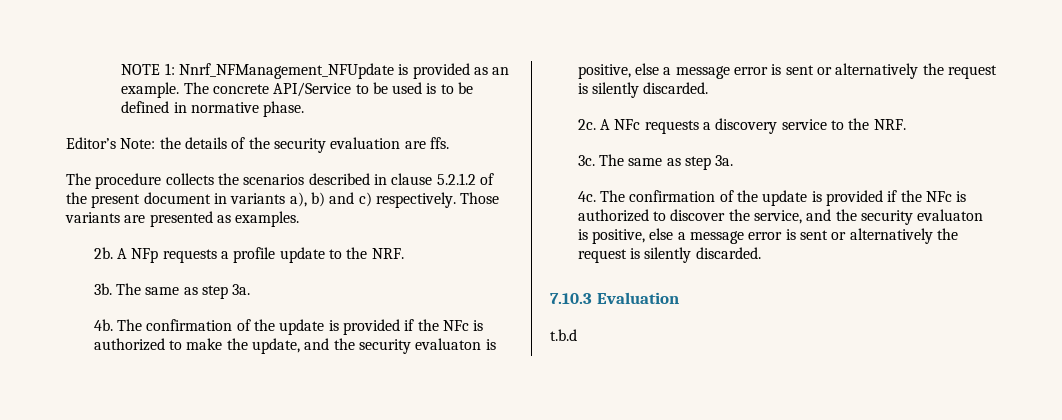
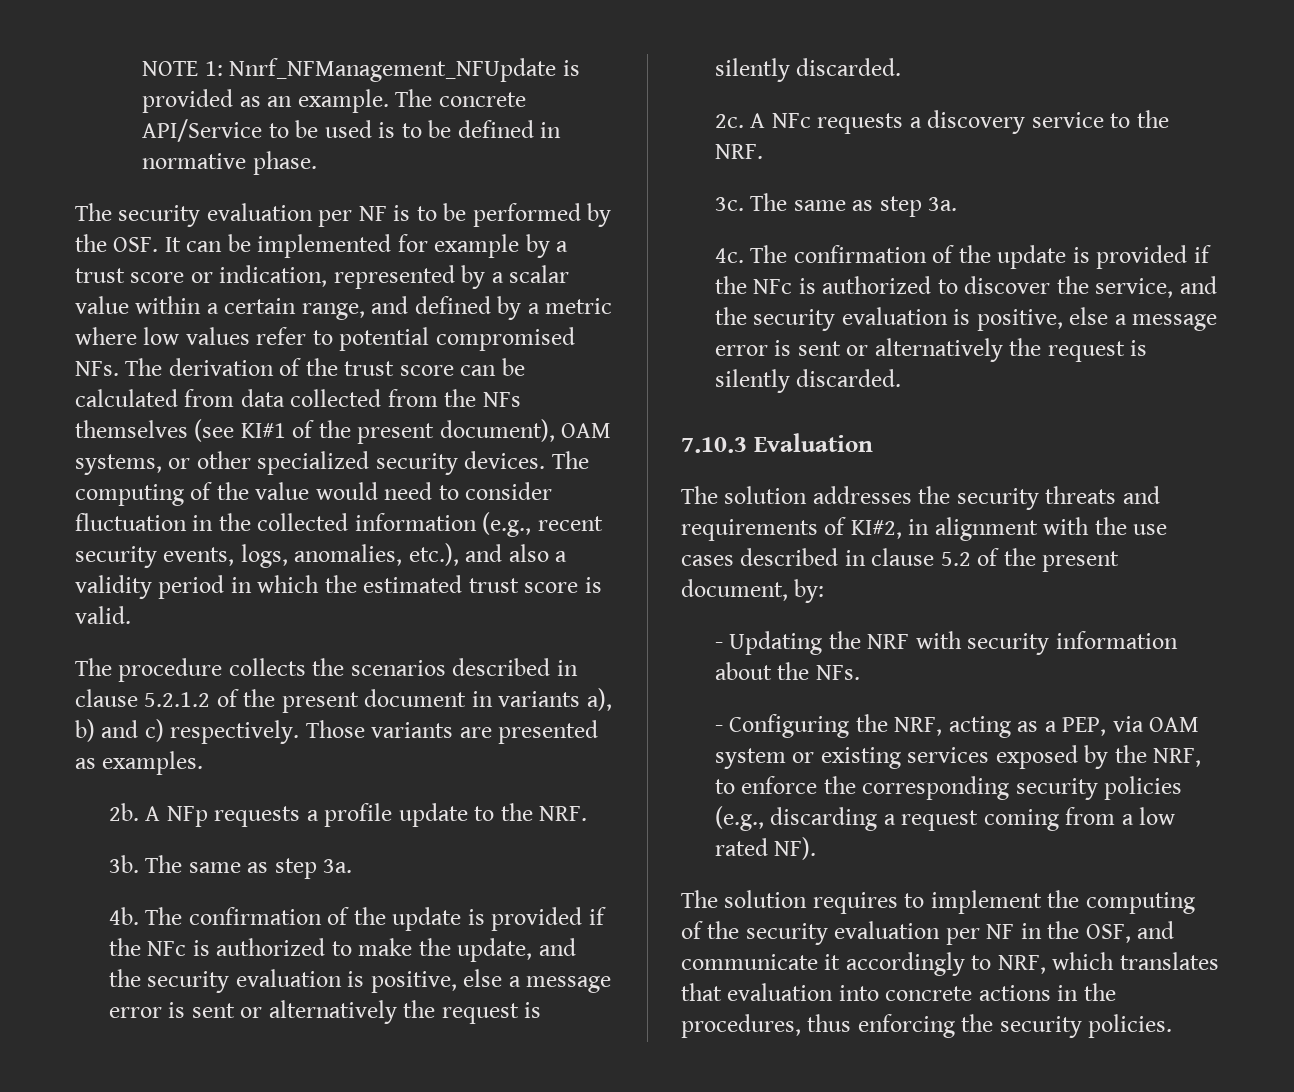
[66,137,449,153] Editor’s Note: the details of the security evaluation are ffs. -> [75,203,612,227] [75,234,569,258] [75,265,570,289] [75,296,613,320] [75,327,575,351] [75,358,525,376] [75,389,521,407] [75,419,612,444] [75,451,589,475] [75,482,553,506] [75,512,603,537] [75,543,568,568] [75,575,602,599] [75,606,131,624] The security evaluation per NF is to be performed by the OSF. It can be implemented for example by a trust score or indication, represented by a scalar value within a certain range, and defined by a metric where low values refer to potential compromised NFs. The derivation of the trust score can be calculated from data collected from the NFs themselves (see KI#1 of the present document), OAM systems, or other specialized security devices. The computing of the value would need to consider fluctuation in the collected information (e.g., recent security events, logs, anomalies, etc.), and also a validity period in which the estimated trust score is valid.
[415,338,482,350] evaluaton -> [235,969,342,987] evaluation
[917,209,984,221] evaluaton -> [841,307,948,325] evaluation
[550,329,577,341] t.b.d -> [681,486,1160,510] [681,517,1168,541] [681,548,1120,572] [681,579,825,603] [714,631,1178,655] [714,662,860,680] [714,714,1199,738] [714,745,1202,769] [714,776,1183,800] [714,806,1176,831] [714,837,817,860] [681,890,1195,914] [681,921,1175,945] [681,952,1219,976] [681,983,1116,1001] [681,1014,1173,1038] The solution addresses the security threats and requirements of KI#2, in alignment with the use cases described in clause 5.2 of the present document, by: // - Updating the NRF with security information about the NFs. // - Configuring the NRF, acting as a PEP, via OAM system or existing services exposed by the NRF, to enforce the corresponding security policies (e.g., discarding a request coming from a low rated NF). // The solution requires to implement the computing of the security evaluation per NF in the OSF, and communicate it accordingly to NRF, which translates that evaluation into concrete actions in the procedures, thus enforcing the security policies.

